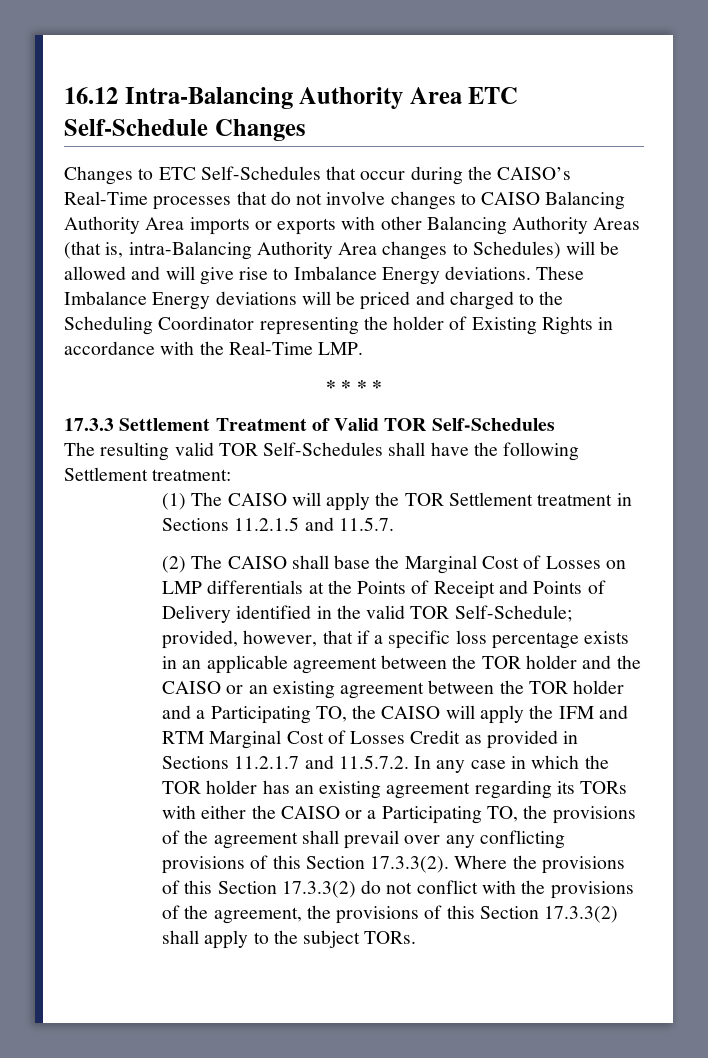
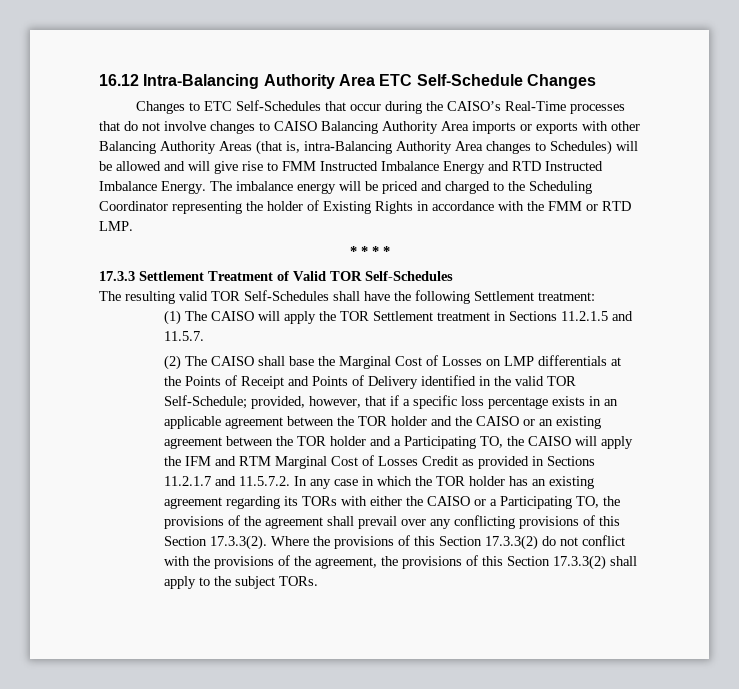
[293,266,585,285] [64,291,297,310] Imbalance Energy deviations. These Imbalance Energy deviations -> [282,161,603,174] [99,181,336,194] FMM Instructed Imbalance Energy and RTD Instructed Imbalance Energy. The imbalance energy
[228,341,313,355] Real-Time -> [548,201,631,211] FMM or RTD

